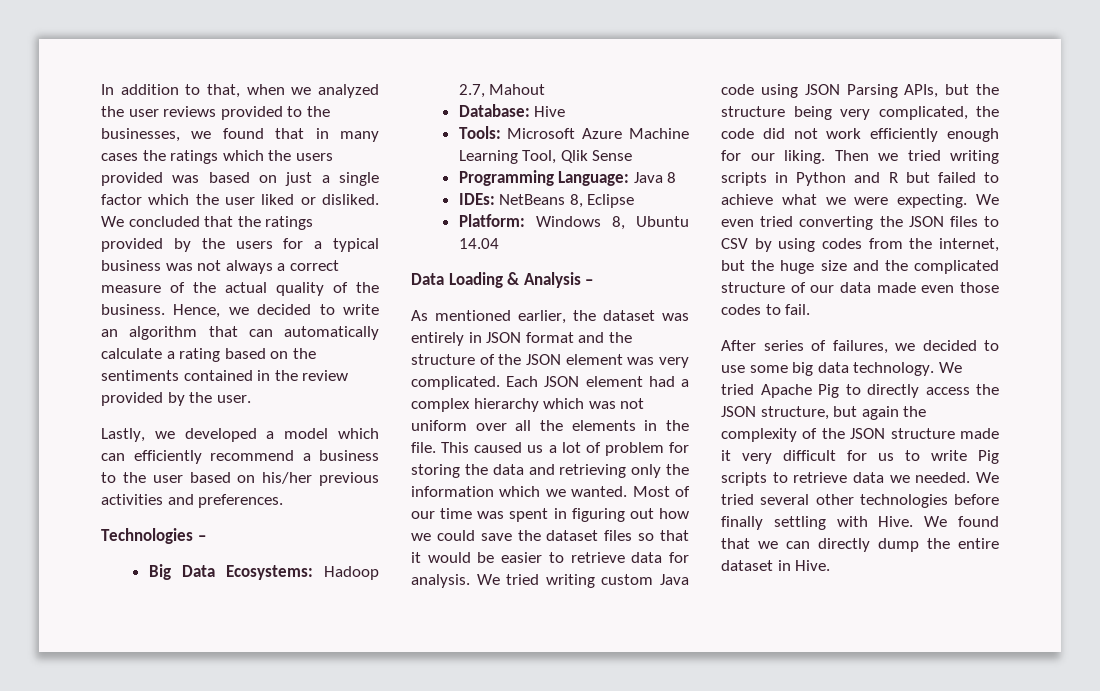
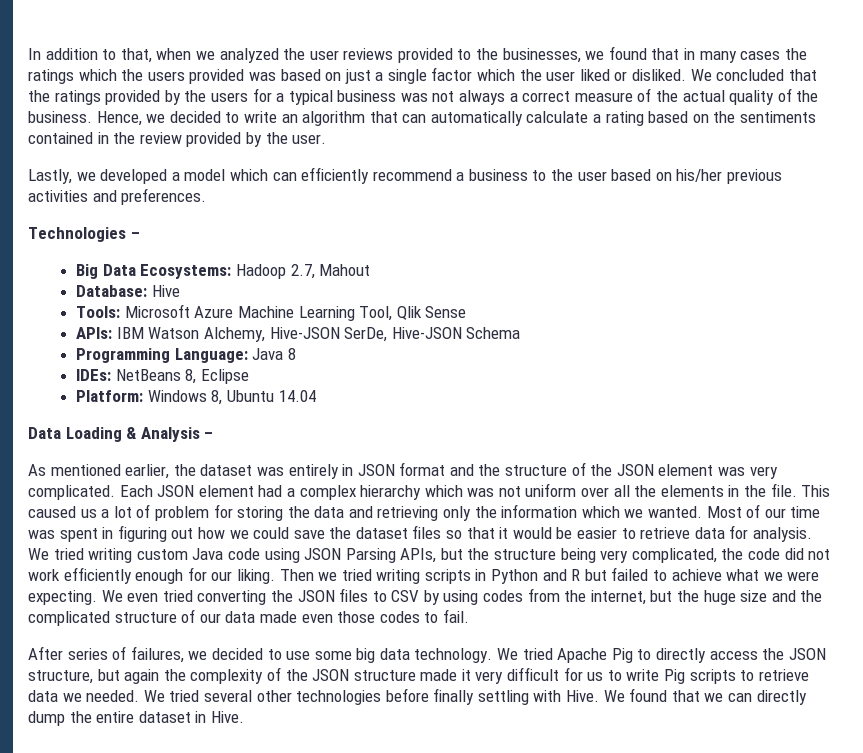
(633, 155) none -> [76,327,521,342] // APIs: IBM Watson Alchemy, Hive-JSON SerDe, Hive-JSON Schema

